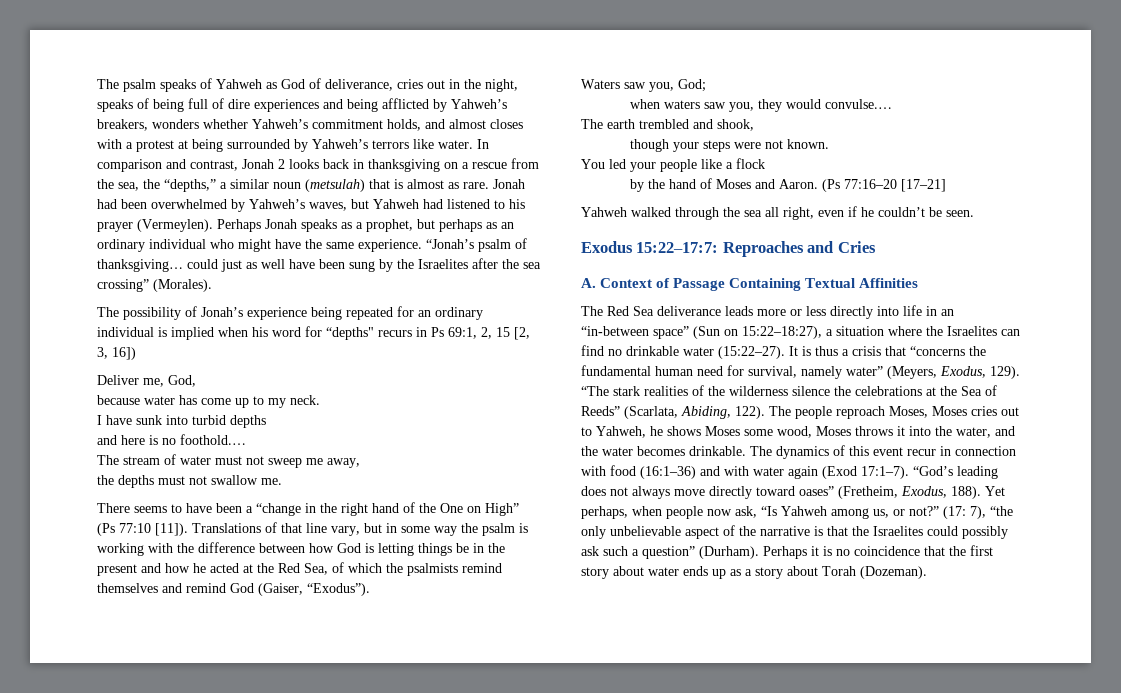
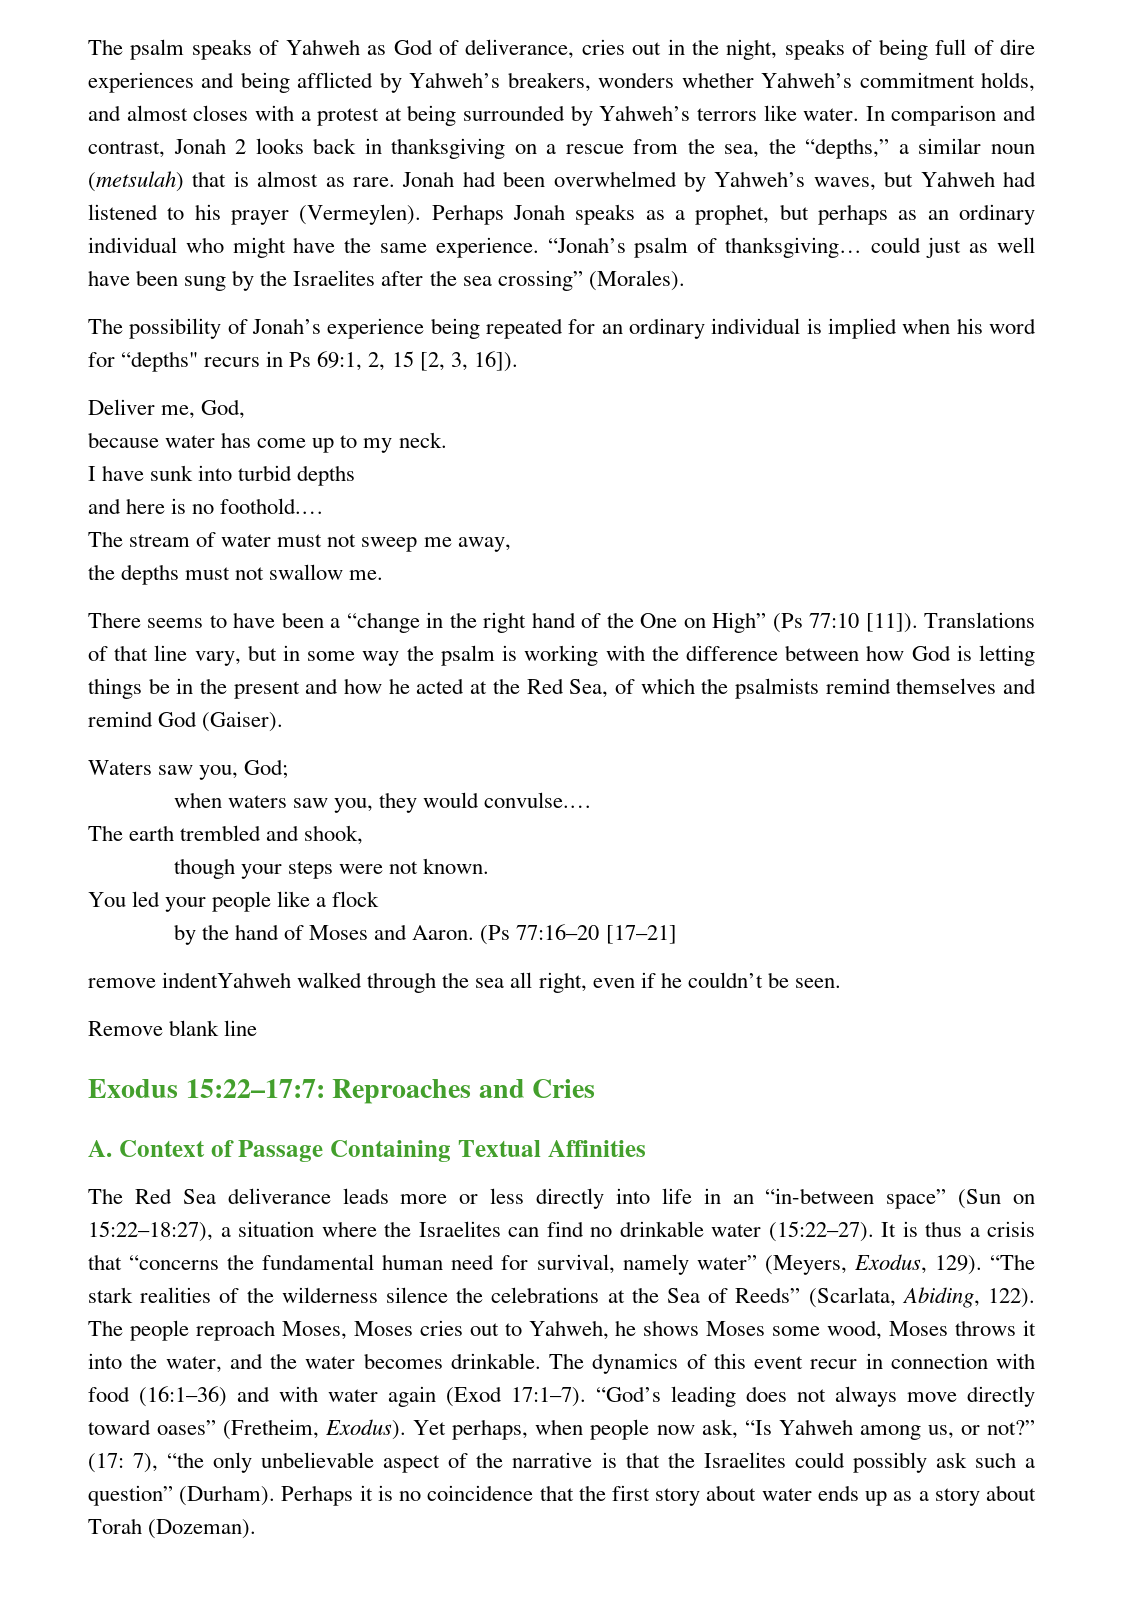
[112,347,136,360] 16]) -> [473,351,518,372] 16]).
[258,583,370,596] (Gaiser, “Exodus”). -> [202,711,284,732] (Gaiser).
[581,207,627,217] Yahweh -> [88,972,292,988] remove indentYahweh
(974, 213) none -> [88,1020,258,1036] // Remove blank line
[901,486,981,499] Exodus, 188). -> [325,1419,407,1440] Exodus).

